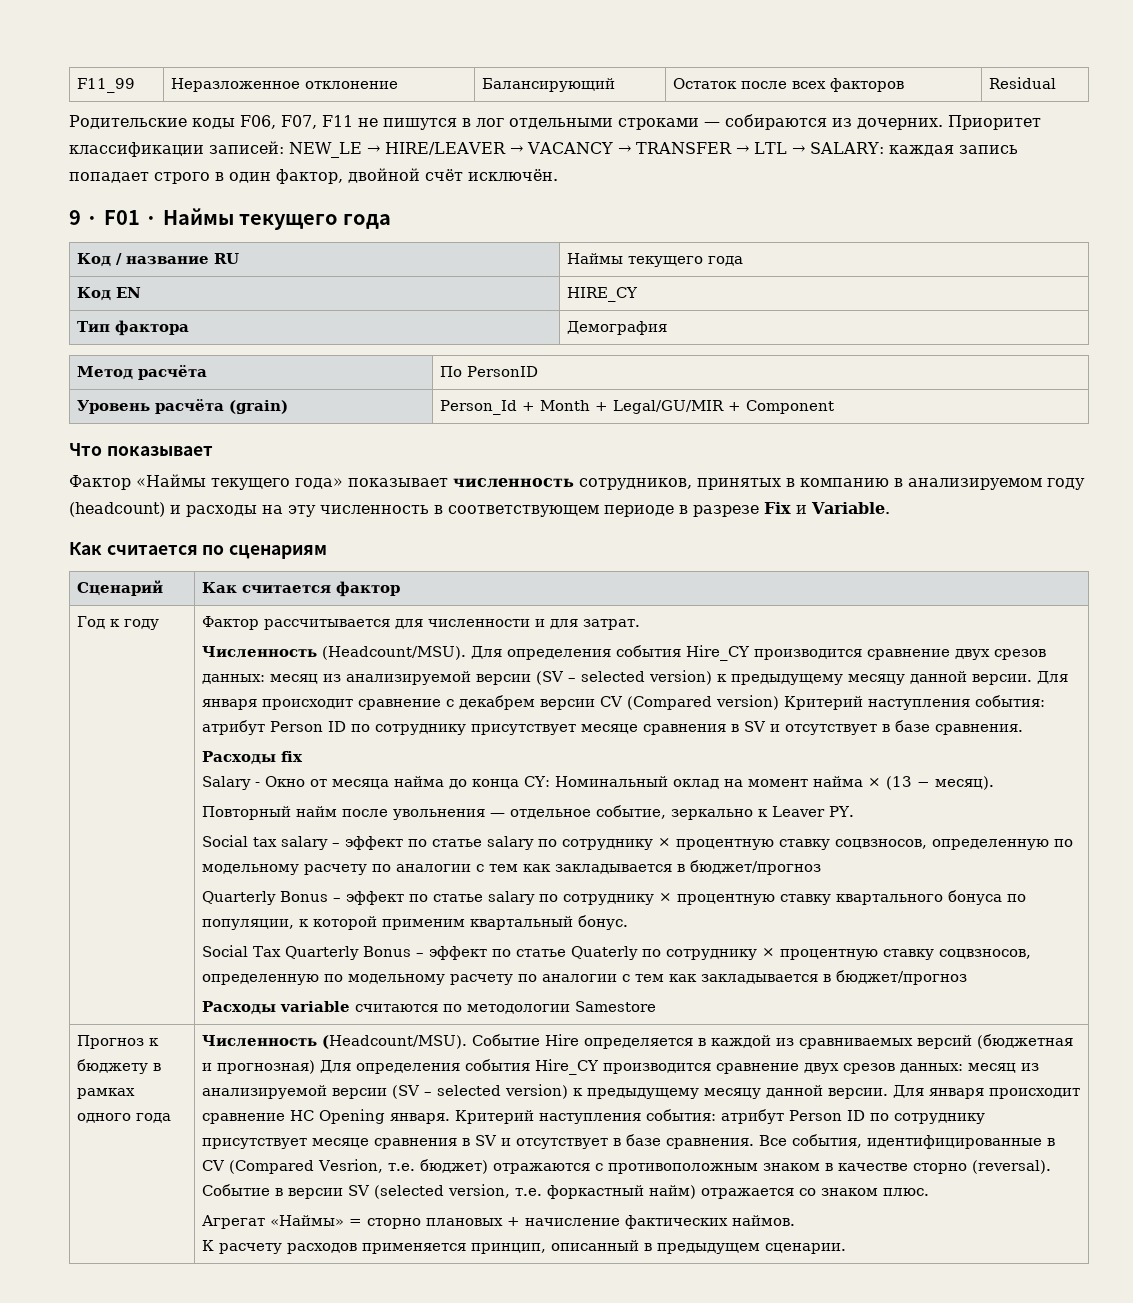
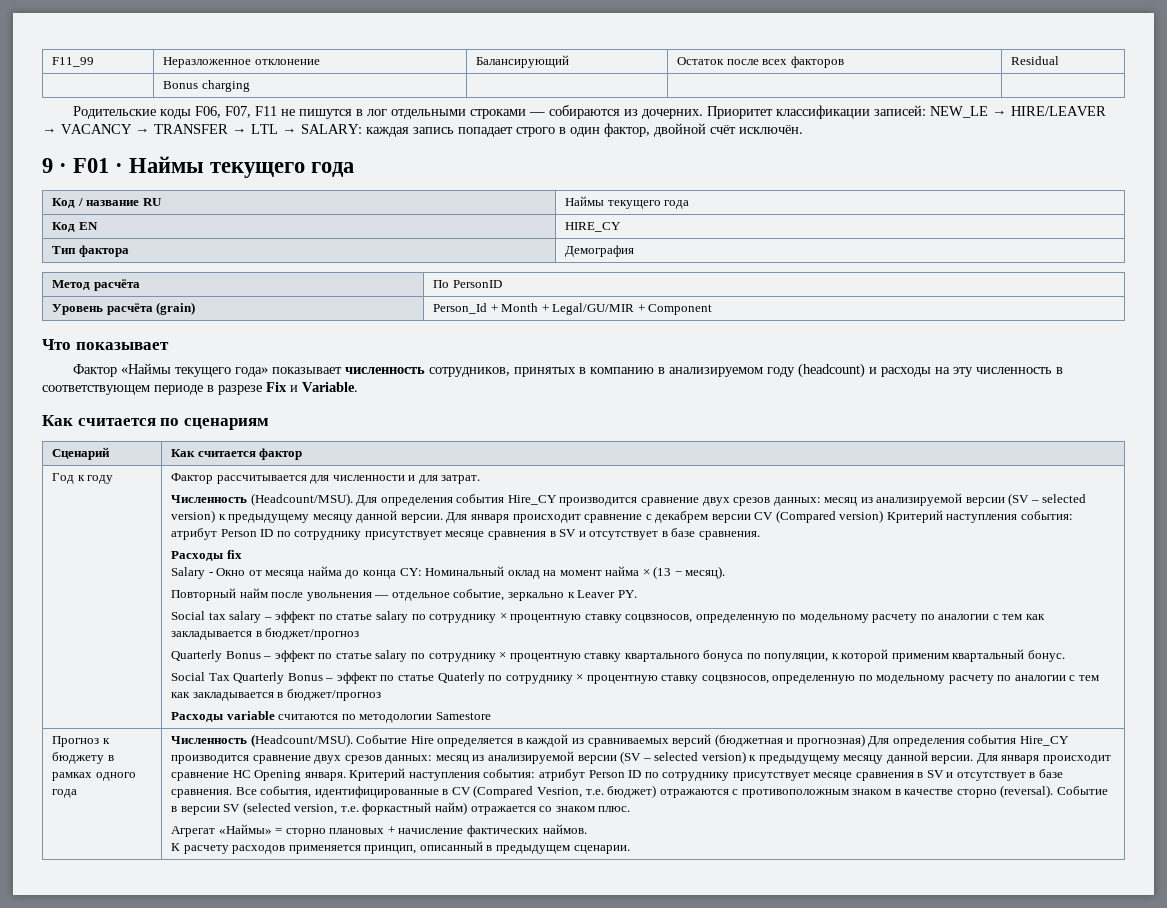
(1056, 83) none -> [163,80,250,92] // | Bonus charging | | |

